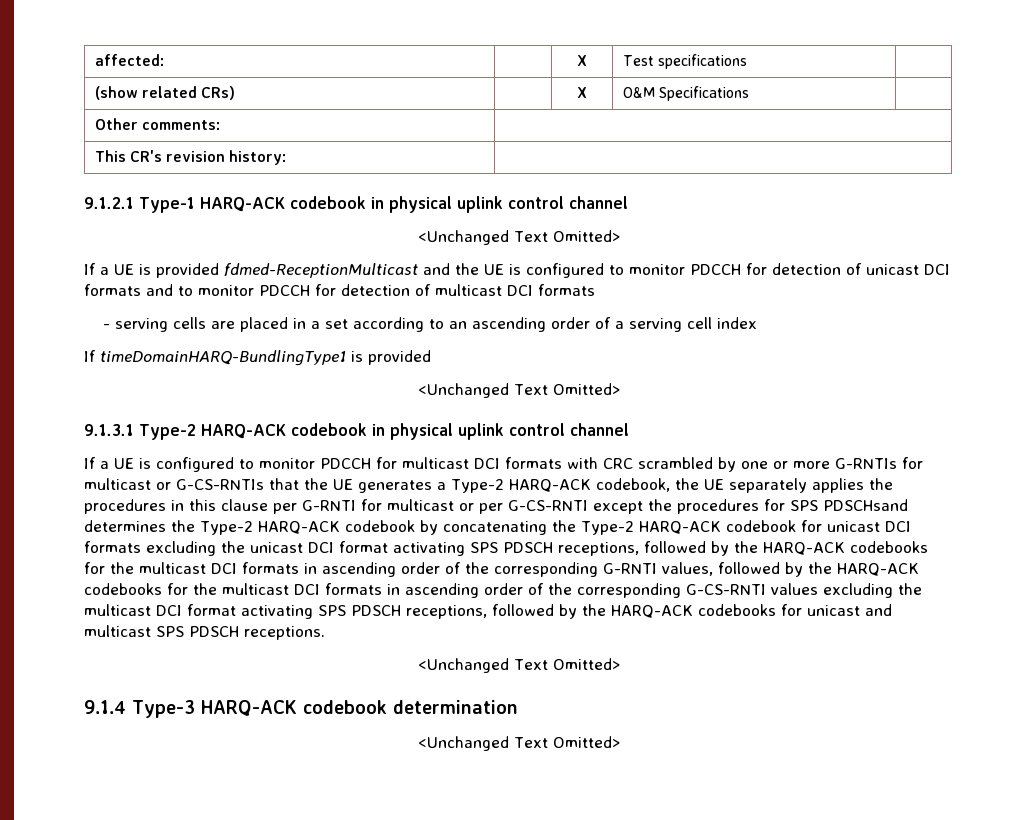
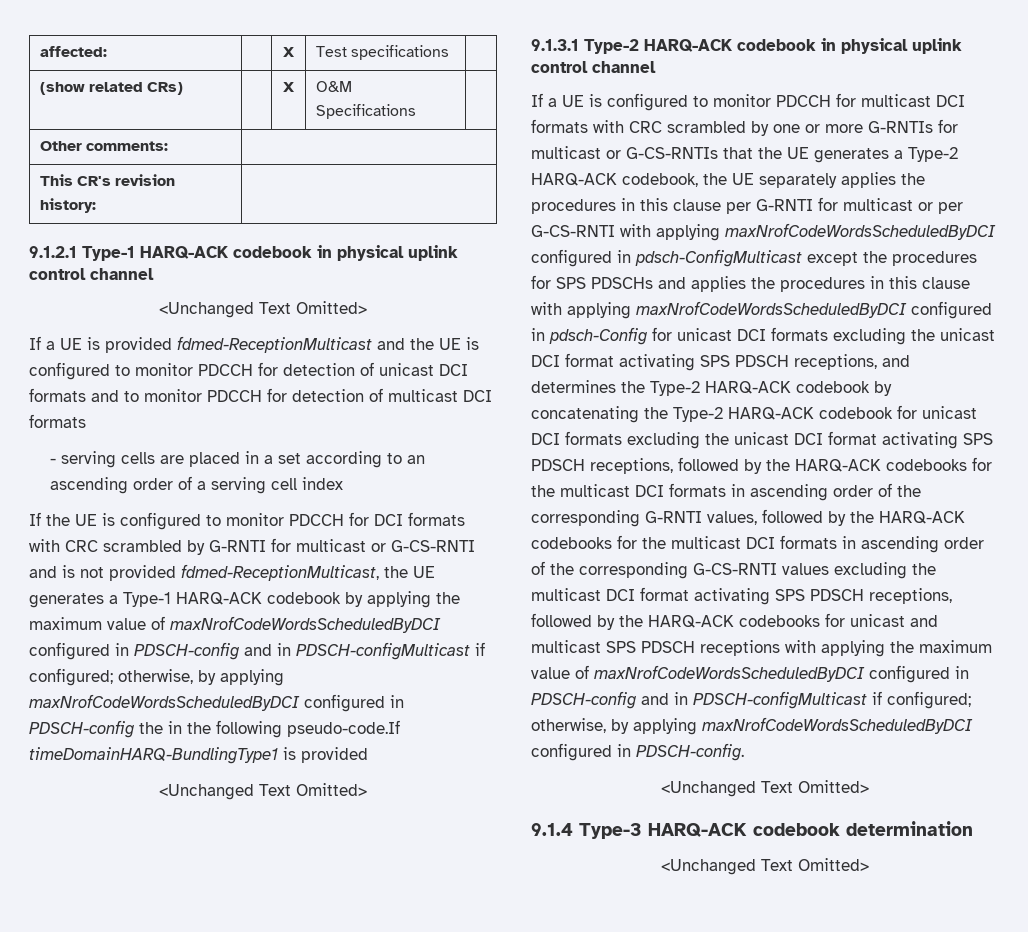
(96, 356) none -> [46,512,465,530] [29,538,475,555] [29,564,435,581] [29,591,460,608] [29,616,441,633] [29,642,485,660] [29,668,284,686] [29,694,404,712] [29,720,400,738] the UE is configured to monitor PDCCH for DCI formats with CRC scrambled by G-RNTI for multicast or G-CS-RNTI and is not provided fdmed-ReceptionMulticast, the UE generates a Type-1 HARQ-ACK codebook by applying the maximum value of maxNrofCodeWordsScheduledByDCI configured in PDSCH-config and in PDSCH-configMulticast if configured; otherwise, by applying maxNrofCodeWordsScheduledByDCI configured in PDSCH-config the in the following pseudo-code.If
(588, 505) none -> [620,223,996,241] [531,249,802,267] with applying maxNrofCodeWordsScheduledByDCI configured in pdsch-ConfigMulticast
[823,499,908,511] PDSCHsand -> [591,276,970,292] [531,301,992,319] [531,327,995,345] [531,353,910,371] PDSCHs and applies the procedures in this clause with applying maxNrofCodeWordsScheduledByDCI configured in pdsch-Config for unicast DCI formats excluding the unicast DCI format activating SPS PDSCH receptions, and
[244,626,325,640] receptions. -> [700,640,992,657] [531,665,969,683] [531,691,971,709] [531,717,973,735] [531,743,744,761] receptions with applying the maximum value of maxNrofCodeWordsScheduledByDCI configured in PDSCH-config and in PDSCH-configMulticast if configured; otherwise, by applying maxNrofCodeWordsScheduledByDCI configured in PDSCH-config.

